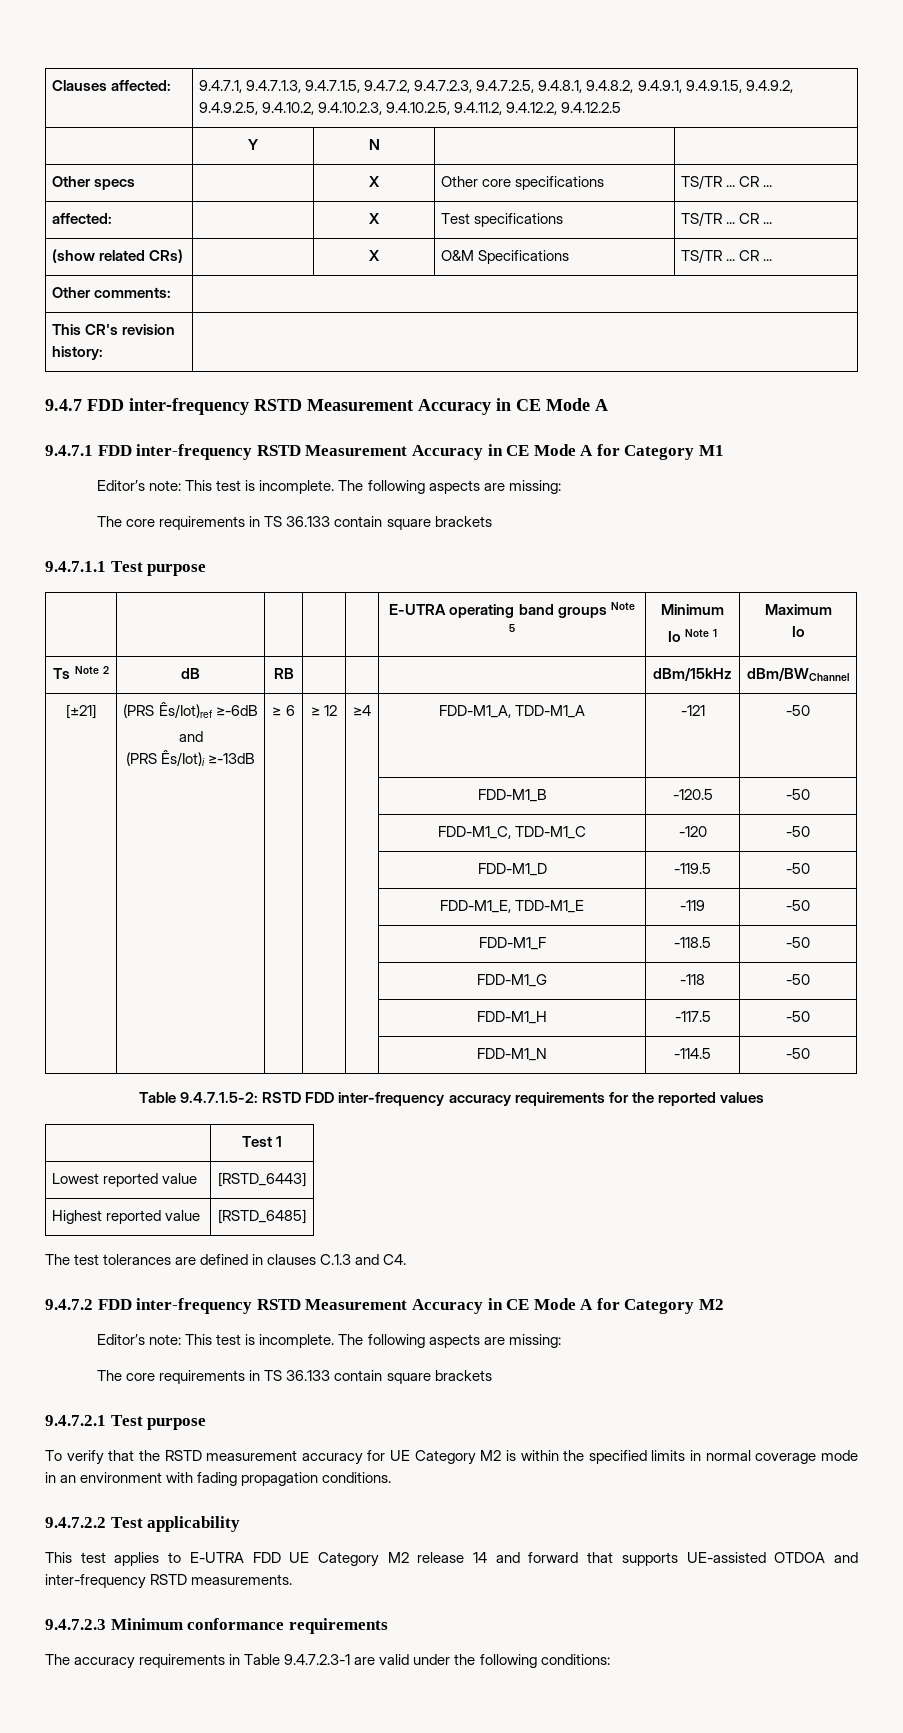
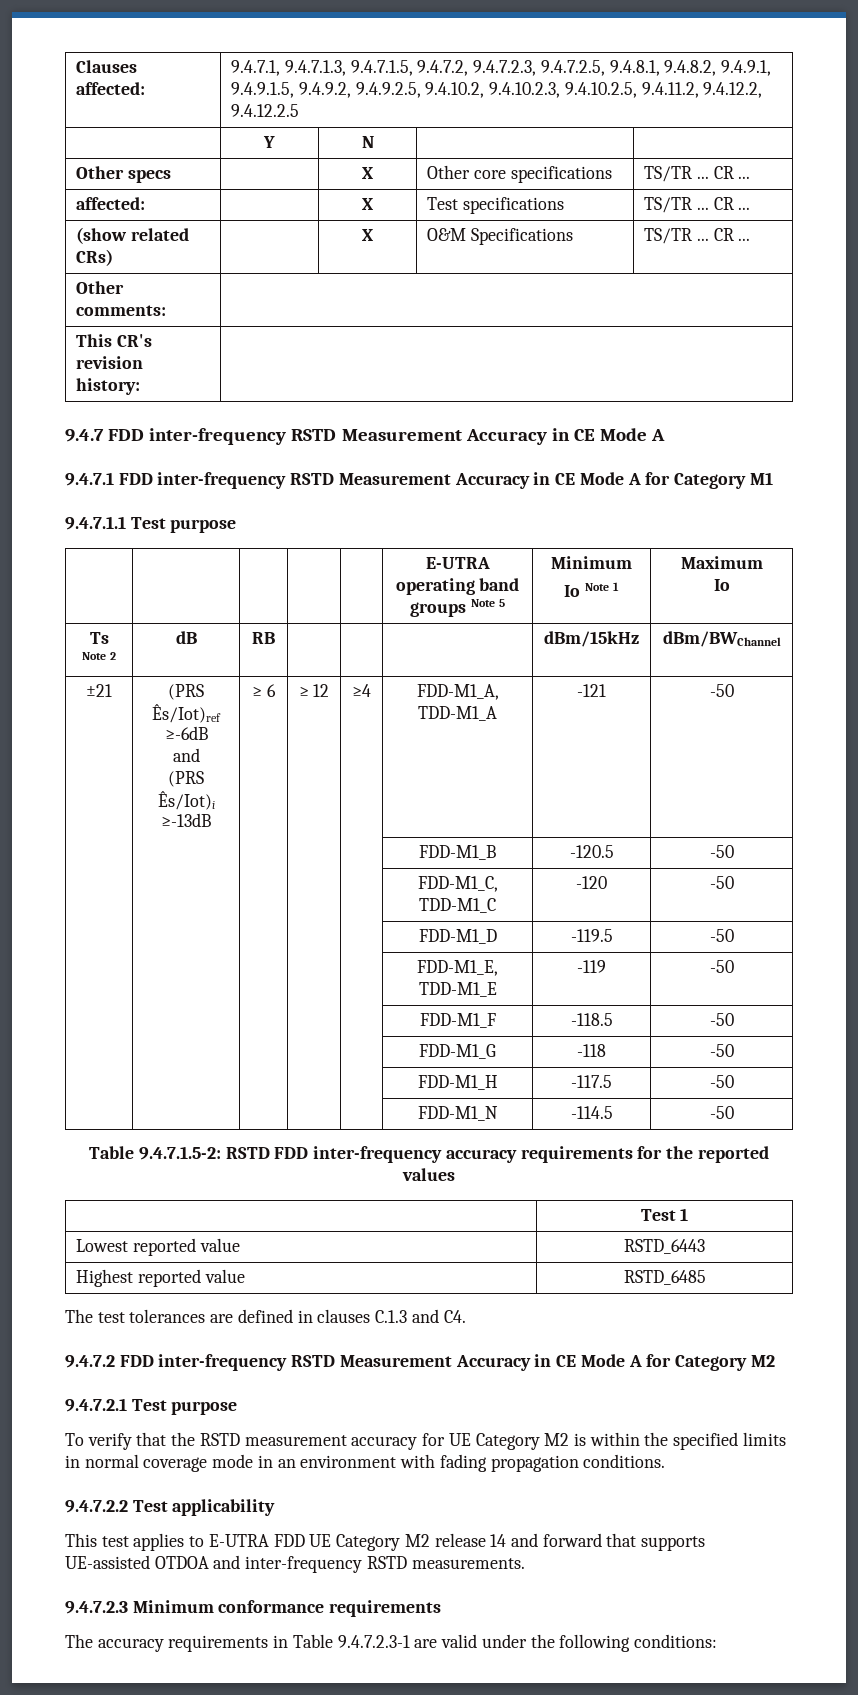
[97,480,561,494] [97,516,492,530] // Editor’s note: This test is incomplete. The following aspects are missing: // The core requirements in TS 36.133 contain square brackets -> (773, 478) none
[66,704,96,719] [±21] -> [86,684,112,697] ±21
[218,1172,306,1187] [RSTD_6443] -> [624,1239,705,1254] RSTD_6443
[218,1209,306,1224] [RSTD_6485] -> [623,1270,706,1285] RSTD_6485
[97,1334,561,1348] [97,1370,492,1384] // Editor’s note: This test is incomplete. The following aspects are missing: // The core requirements in TS 36.133 contain square brackets -> (775, 1361) none

